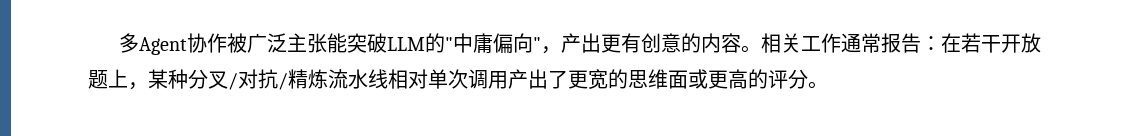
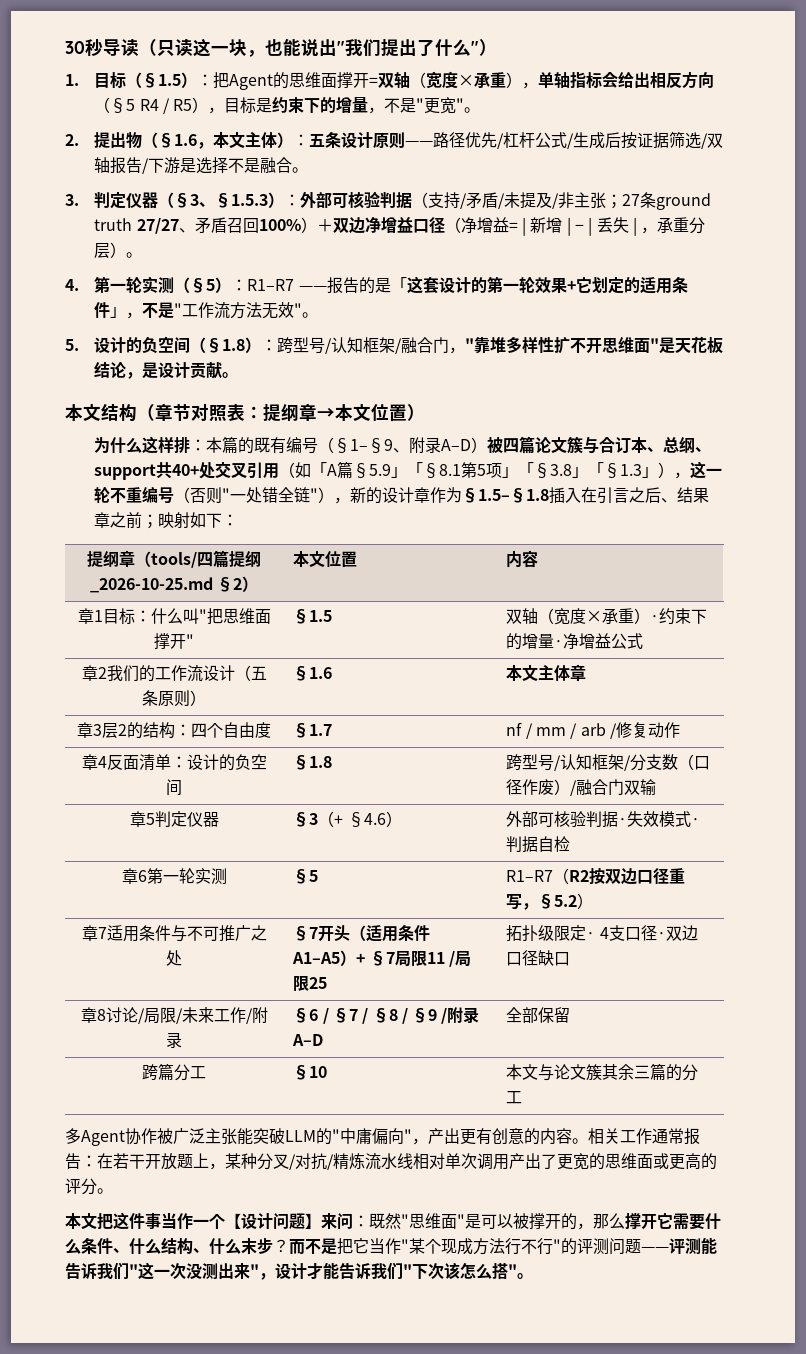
(118, 43) none -> [65,38,497,57] [65,71,715,90] [94,97,481,114] [65,131,724,149] [94,157,309,174] [65,191,712,210] [94,216,706,236] [94,242,143,258] [65,276,688,294] [94,302,319,319] [65,336,724,354] [94,361,239,379] [65,403,425,422] [94,436,712,454] [94,461,723,480] [94,486,710,504] [94,512,239,529] [87,550,261,568] [89,576,259,593] [293,551,358,568] [506,550,539,568] [77,608,271,625] [154,633,194,649] [293,609,333,624] [506,608,708,625] [506,633,644,650] [81,665,267,682] [142,690,206,707] [293,666,333,681] [506,664,587,682] [77,722,271,739] [293,723,333,738] [506,722,680,739] [81,754,267,771] [166,779,182,796] [293,755,333,770] [506,754,711,771] [506,779,657,796] [129,811,219,827] [293,811,402,827] [506,811,701,828] [506,836,571,853] [121,868,227,885] [293,869,319,884] [506,868,686,885] [506,893,594,910] [81,925,267,942] [166,950,182,966] [293,924,431,942] [292,950,471,967] [293,975,328,991] [506,925,698,941] [506,950,571,966] [80,1007,268,1024] [166,1032,182,1048] [293,1007,480,1024] [292,1034,324,1046] [506,1007,571,1023] [142,1063,206,1081] [293,1065,328,1080] [506,1063,699,1081] [506,1091,523,1104] 30秒导读（只读这一块，也能说出"我们提出了什么"） // 1.目标（§1.5）：把Agent的思维面撑开=双轴（宽度×承重），单轴指标会给出相反方向（§5 R4 / R5），目标是约束下的增量，不是"更宽"。 // 2.提出物（§1.6，本文主体）：五条设计原则——路径优先/杠杆公式/生成后按证据筛选/双轴报告/下游是选择不是融合。 // 3.判定仪器（§3、§1.5.3）：外部可核验判据（支持/矛盾/未提及/非主张；27条ground truth 27/27、矛盾召回100%）＋双边净增益口径（净增益= | 新增 | − | 丢失 | ，承重分层）。 // 4.第一轮实测（§5）：R1–R7 ——报告的是「这套设计的第一轮效果+它划定的适用条件」，不是"工作流方法无效"。 // 5.设计的负空间（§1.8）：跨型号/认知框架/融合门，"靠堆多样性扩不开思维面"是天花板结论，是设计贡献。 // 本文结构（章节对照表：提纲章→本文位置） // 为什么这样排：本篇的既有编号（§1–§9、附录A–D）被四篇论文簇与合订本、总纲、support共40+处交叉引用（如「A篇§5.9」「§8.1第5项」「§3.8」「§1.3」），这一轮不重编号（否则"一处错全链"），新的设计章作为§1.5–§1.8插入在引言之后、结果章之前；映射如下： // 提纲章（tools/四篇提纲_2026-10-25.md §2） | 本文位置 | 内容 // 章1目标：什么叫"把思维面撑开" | §1.5 | 双轴（宽度×承重）·约束下的增量·净增益公式 // 章2我们的工作流设计（五条原则） | §1.6 | 本文主体章 // 章3层2的结构：四个自由度 | §1.7 | nf / mm / arb /修复动作 // 章4反面清单：设计的负空间 | §1.8 | 跨型号/认知框架/分支数（口径作废）/融合门双输 // 章5判定仪器 | §3（+ §4.6） | 外部可核验判据·失效模式·判据自检 // 章6第一轮实测 | §5 | R1–R7（R2按双边口径重写，§5.2） // 章7适用条件与不可推广之处 | §7开头（适用条件A1–A5）+ §7局限11 /局限25 | 拓扑级限定· 4支口径·双边口径缺口 // 章8讨论/局限/未来工作/附录 | §6 / §7 / §8 / §9 /附录A–D | 全部保留 // 跨篇分工 | §10 | 本文与论文簇其余三篇的分工 //
(828, 85) none -> [65,1212,721,1230] [65,1237,717,1255] [65,1262,533,1280] // 本文把这件事当作一个【设计问题】来问：既然"思维面"是可以被撑开的，那么撑开它需要什么条件、什么结构、什么末步？而不是把它当作"某个现成方法行不行"的评测问题——评测能告诉我们"这一次没测出来"，设计才能告诉我们"下次该怎么搭"。

